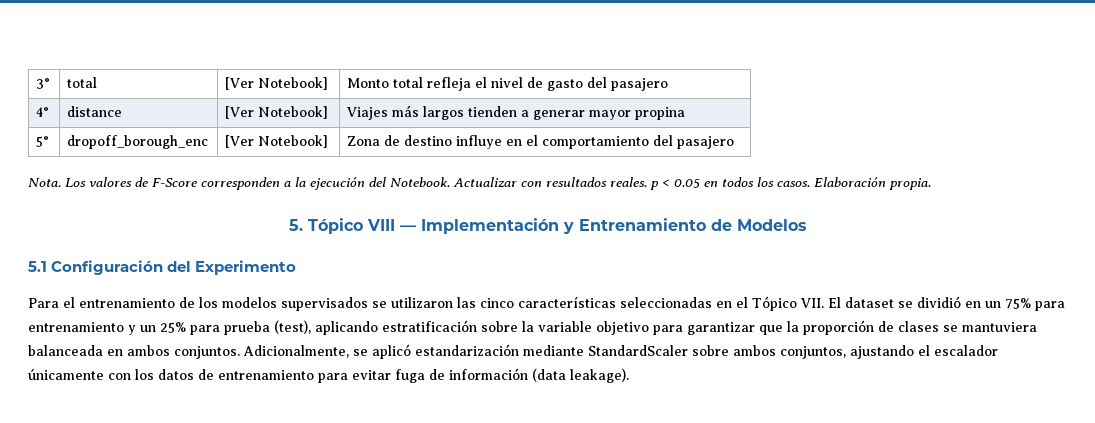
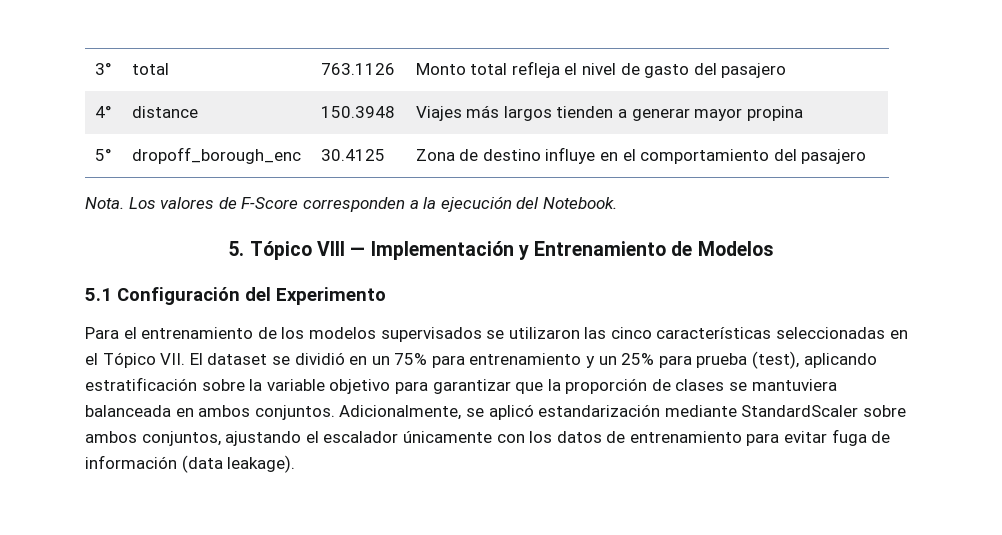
[225,77,329,90] [Ver Notebook] -> [320,63,395,75] 763.1126
[225,106,329,119] [Ver Notebook] -> [320,106,395,118] 150.3948
[225,135,329,148] [Ver Notebook] -> [320,149,385,161] 30.4125
[453,177,931,190] Actualizar con resultados reales. p < 0.05 en todos los casos. Elaboración propia. -> (617, 203) none

